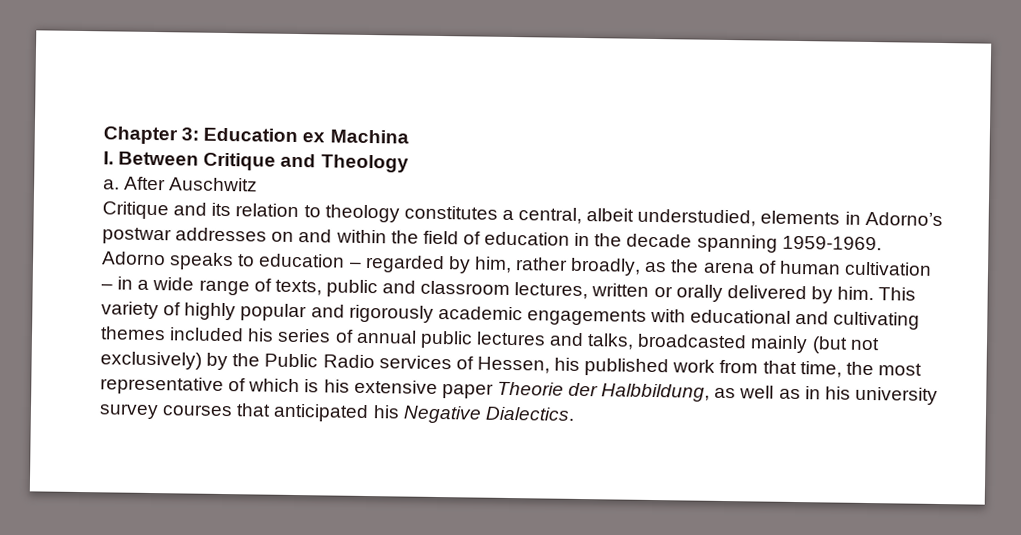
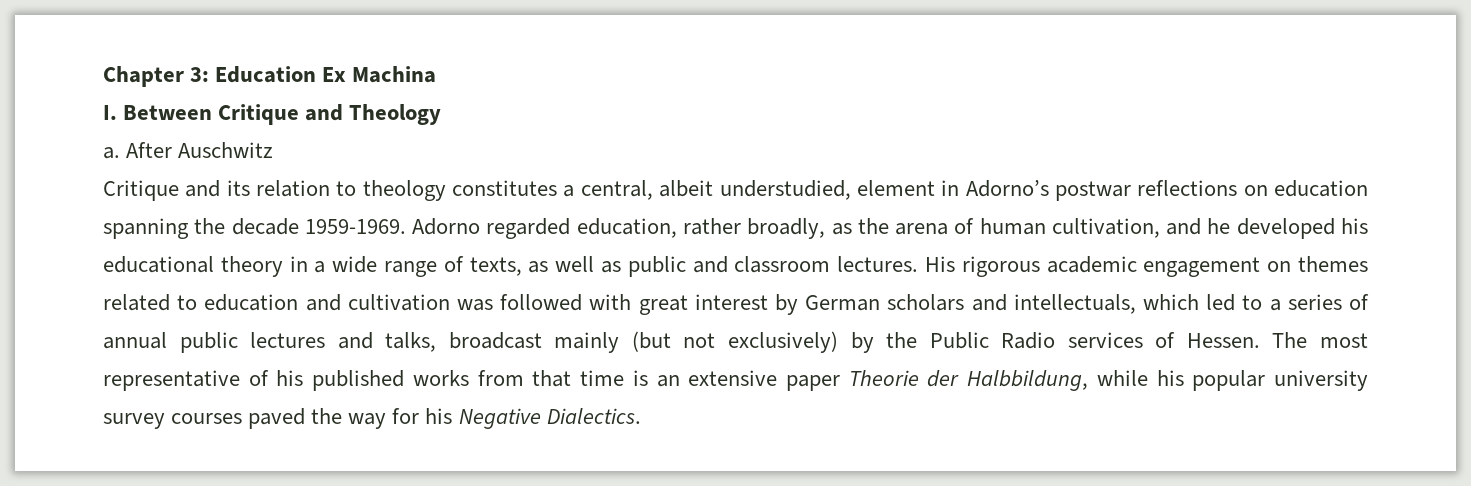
[302,132,326,143] ex -> [322,67,347,82] Ex
[760,210,841,225] elements -> [856,180,935,196] element
[175,227,591,247] addresses on and within the field of education in -> [1137,180,1368,197] [103,218,189,239] reflections on education spanning
[696,234,778,253] spanning -> (299, 226) none
[169,252,512,274] speaks to education – regarded by him, -> [486,218,677,239] regarded education,
[843,261,932,276] [101,283,113,290] cultivation – -> [1051,218,1368,239] [103,256,283,277] cultivation, and he developed his educational theory
[325,279,917,304] [101,301,921,330] [100,326,275,342] public and classroom lectures, written or orally delivered by him. This variety of highly popular and rigorously academic engagements with educational and cultivating themes included his -> [528,256,1368,277] [103,294,1281,315] as well as public and classroom lectures. His rigorous academic engagement on themes related to education and cultivation was followed with great interest by German scholars and intellectuals, which led to a
[637,333,748,349] broadcasted -> [448,332,542,349] broadcast
[476,356,922,378] [100,376,350,396] Hessen, his published work from that time, the most representative of which is his -> [1186,332,1369,348] [103,370,680,391] Hessen. The most representative of his published works from that time is an
[714,385,938,405] [99,403,370,423] as well as in his university survey courses that anticipated -> [1096,370,1368,391] [103,408,420,429] while his popular university survey courses paved the way for

